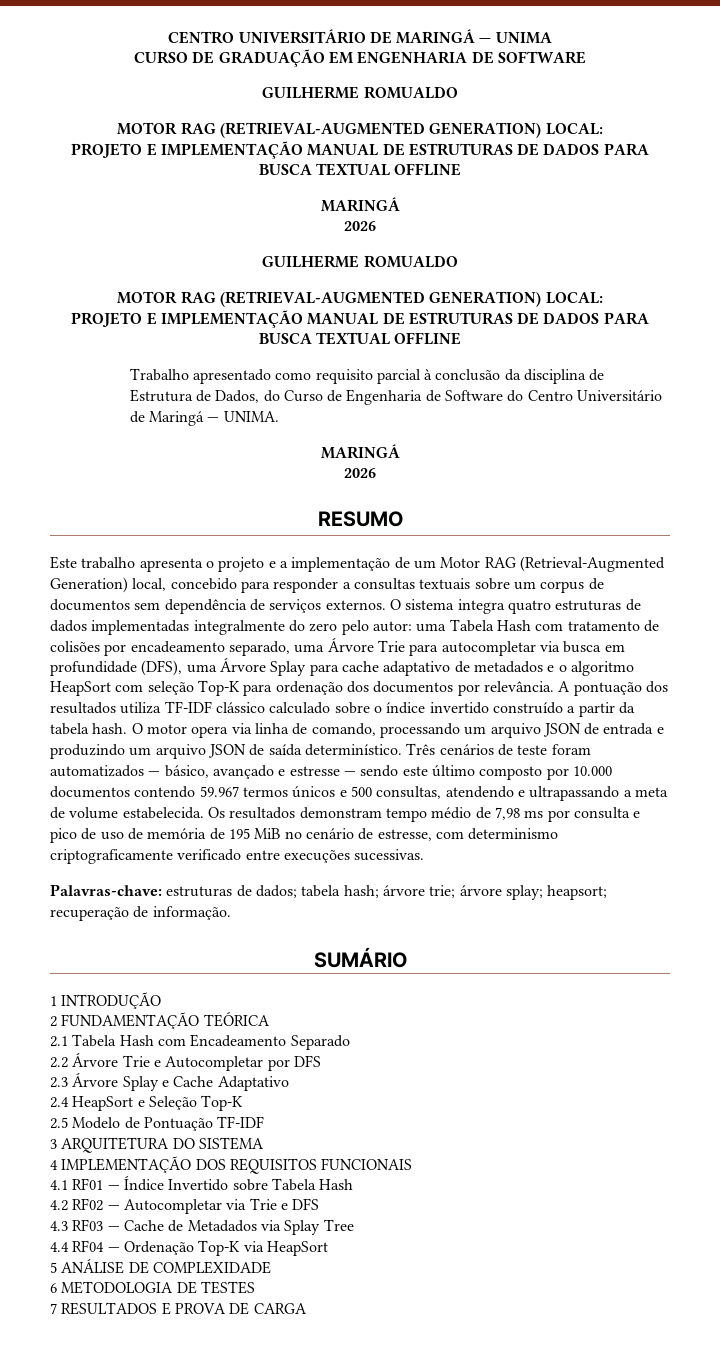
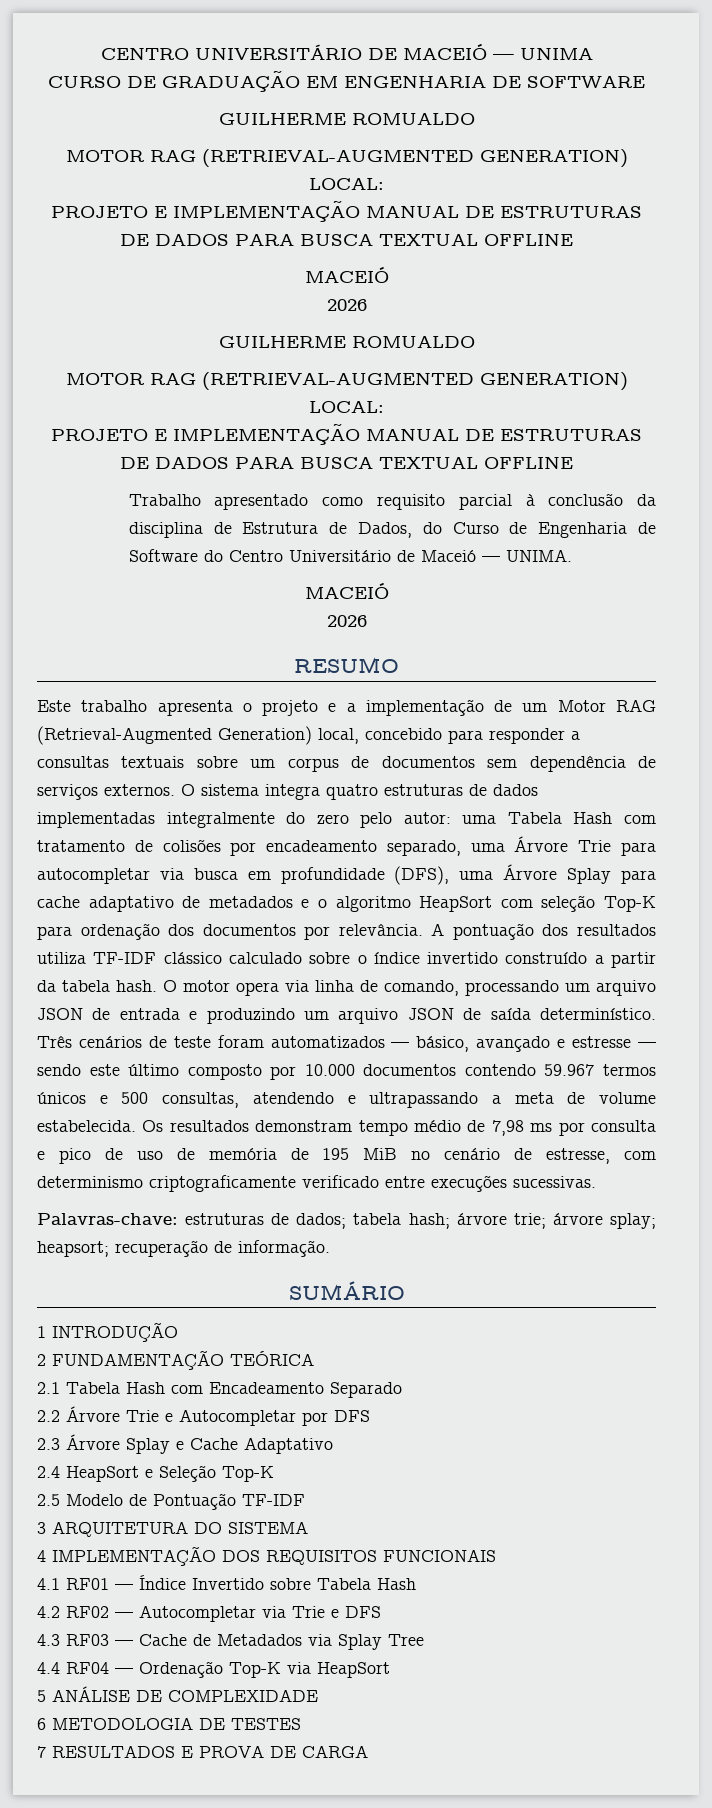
[396,29,476,44] MARINGÁ -> [402,44,487,60] MACEIÓ
[320,197,400,212] MARINGÁ -> [304,267,389,283] MACEIÓ
[148,411,204,426] Maringá -> [420,550,476,562] Maceió
[320,444,400,459] MARINGÁ -> [304,583,389,599] MACEIÓ

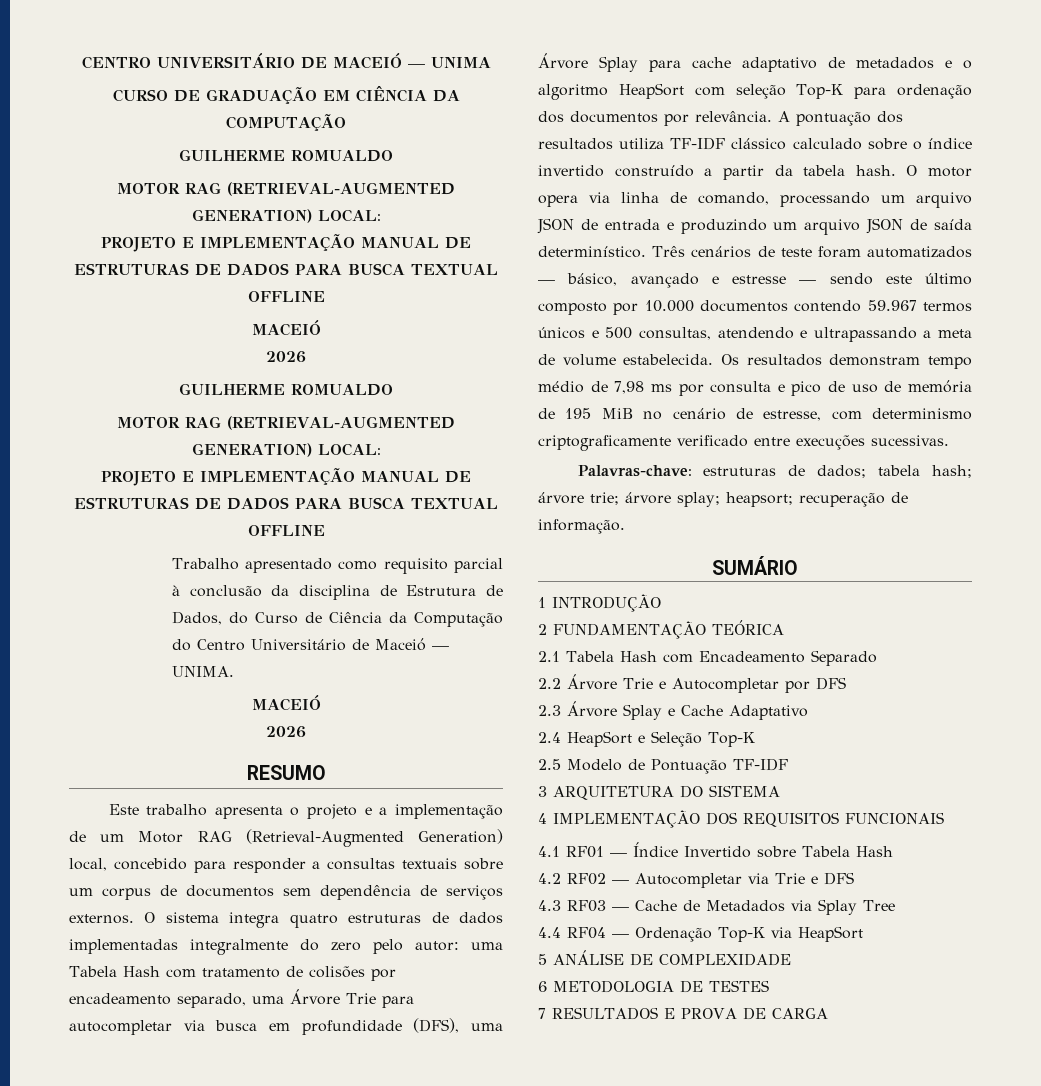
[344,75,645,88] ENGENHARIA DE SOFTWARE -> [355,86,460,102] [226,114,347,131] CIÊNCIA DA COMPUTAÇÃO
[538,522,656,538] [128,549,198,562] Engenharia de Software -> [328,612,503,627] Ciência da Computação

